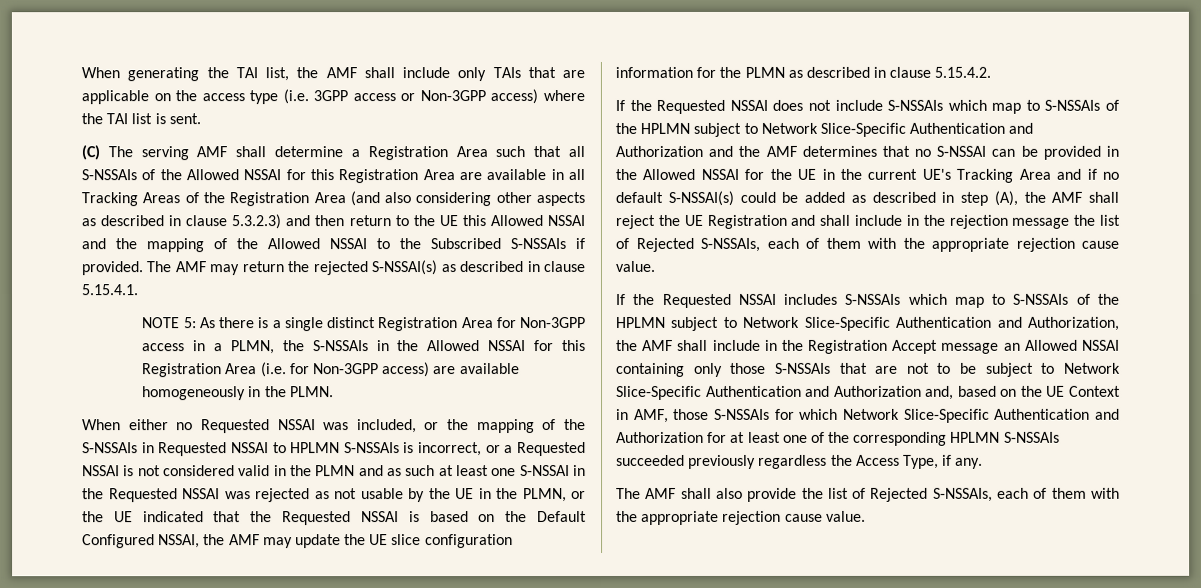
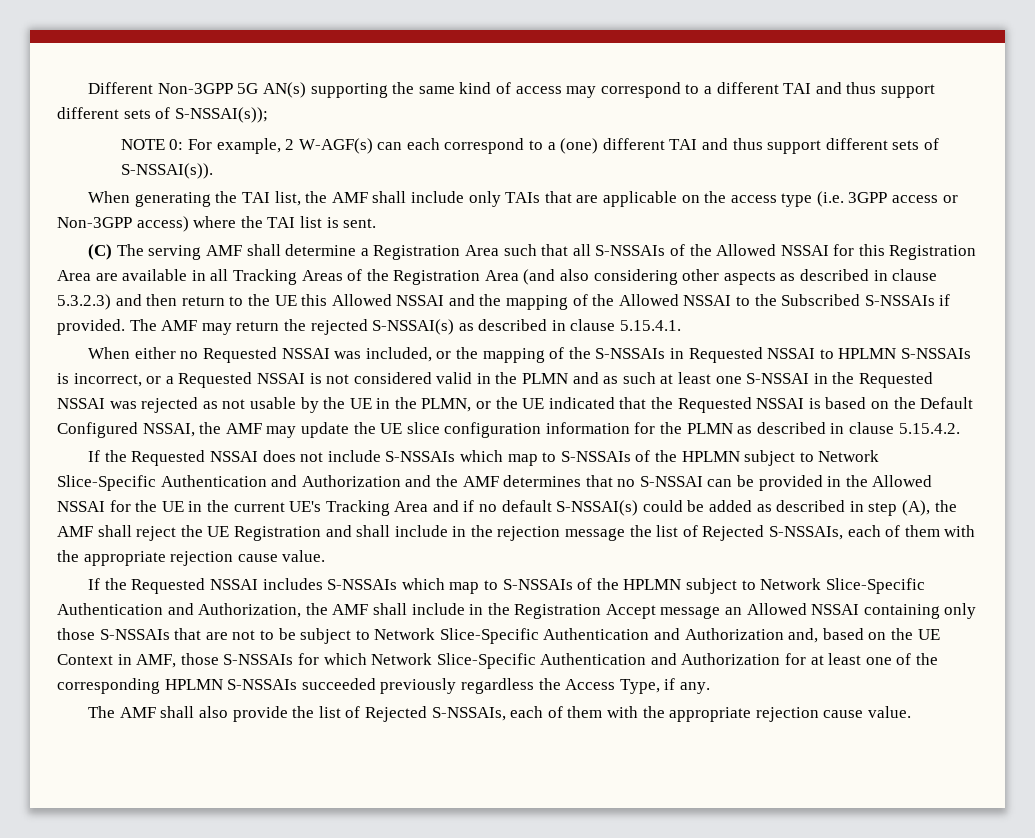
(81, 73) none -> [88,82,935,98] [57,107,268,123] [120,138,939,154] [120,163,213,179] Different Non-3GPP 5G AN(s) supporting the same kind of access may correspond to a different TAI and thus support different sets of S-NSSAI(s)); // NOTE 0: For example, 2 W-AGF(s) can each correspond to a (one) different TAI and thus support different sets of S-NSSAI(s)). //
[142,317,586,332] [142,340,586,355] [142,362,520,378] [142,386,334,401] // NOTE 5: As there is a single distinct Registration Area for Non-3GPP access in a PLMN, the S-NSSAIs in the Allowed NSSAI for this Registration Area (i.e. for Non-3GPP access) are available homogeneously in the PLMN. -> (682, 325) none

